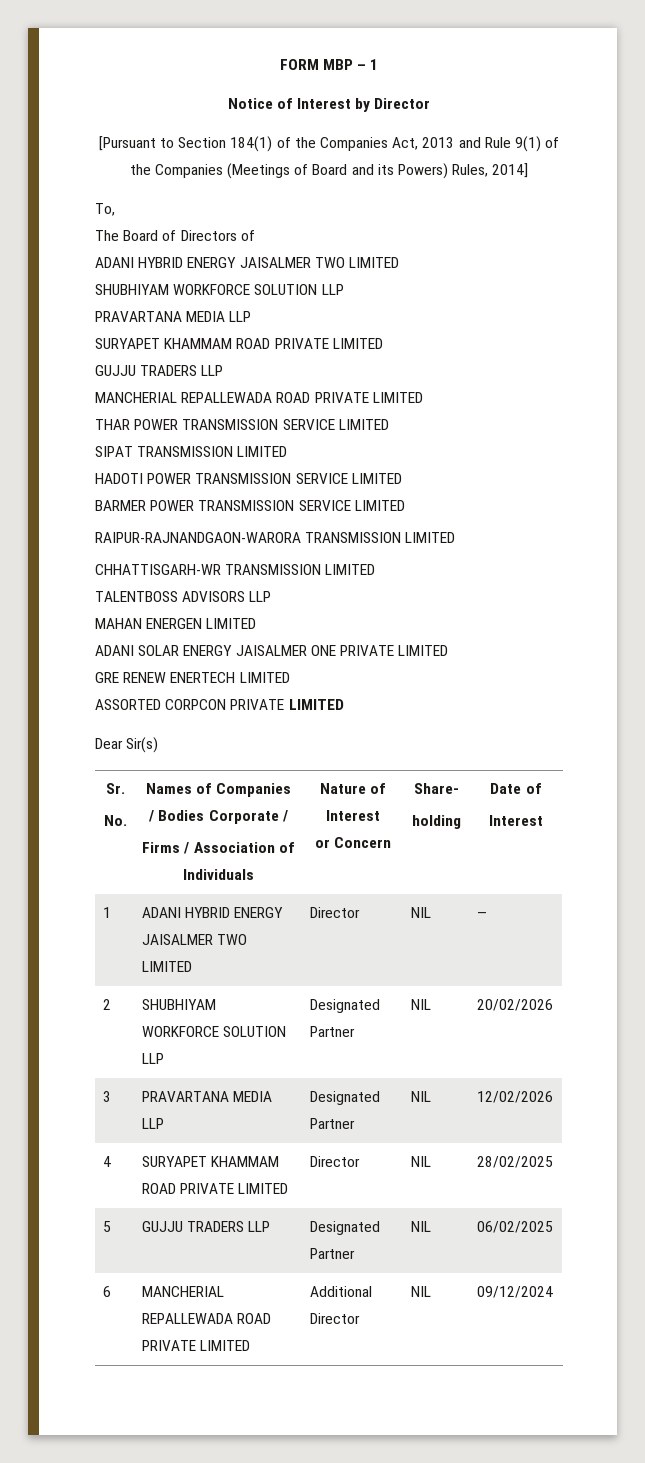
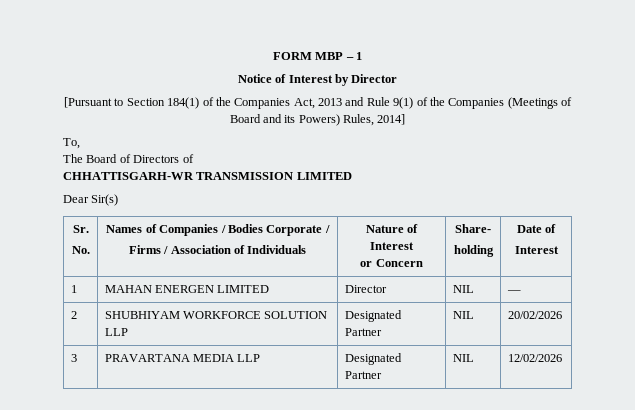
[95,257,399,268] [95,284,344,295] [95,311,252,322] [95,338,383,349] [95,365,224,376] [95,392,423,403] [95,419,389,430] [95,446,288,457] [95,473,402,484] [95,500,405,511] [95,532,456,543] [95,564,376,575] [95,591,272,602] [95,618,257,629] [95,645,449,656] [95,672,290,683] [95,699,285,710] ADANI HYBRID ENERGY JAISALMER TWO LIMITED // SHUBHIYAM WORKFORCE SOLUTION LLP // PRAVARTANA MEDIA LLP // SURYAPET KHAMMAM ROAD PRIVATE LIMITED // GUJJU TRADERS LLP // MANCHERIAL REPALLEWADA ROAD PRIVATE LIMITED // THAR POWER TRANSMISSION SERVICE LIMITED // SIPAT TRANSMISSION LIMITED // HADOTI POWER TRANSMISSION SERVICE LIMITED // BARMER POWER TRANSMISSION SERVICE LIMITED // RAIPUR-RAJNANDGAON-WARORA TRANSMISSION LIMITED // CHHATTISGARH-WR TRANSMISSION LIMITED // TALENTBOSS ADVISORS LLP // MAHAN ENERGEN LIMITED // ADANI SOLAR ENERGY JAISALMER ONE PRIVATE LIMITED // GRE RENEW ENERTECH LIMITED // ASSORTED CORPCON PRIVATE -> [63,172,294,180] CHHATTISGARH-WR TRANSMISSION
[141,907,284,918] [141,934,247,945] ADANI HYBRID ENERGY JAISALMER TWO -> [104,285,214,293] MAHAN ENERGEN
[102,1156,111,1167] [141,1156,279,1167] [141,1183,289,1194] [309,1156,360,1167] [410,1156,431,1167] [476,1156,553,1168] [102,1221,111,1232] [141,1221,271,1232] [309,1221,380,1235] [309,1248,355,1259] [410,1221,431,1232] [476,1221,553,1233] [102,1286,111,1297] [141,1286,224,1297] [141,1313,271,1324] [141,1340,250,1351] [309,1286,372,1297] [309,1313,360,1324] [410,1286,431,1297] [476,1286,553,1298] // 4 | SURYAPET KHAMMAM ROAD PRIVATE LIMITED | Director | NIL | 28/02/2025 // 5 | GUJJU TRADERS LLP | Designated Partner | NIL | 06/02/2025 // 6 | MANCHERIAL REPALLEWADA ROAD PRIVATE LIMITED | Additional Director | NIL | 09/12/2024 -> (562, 358) none

